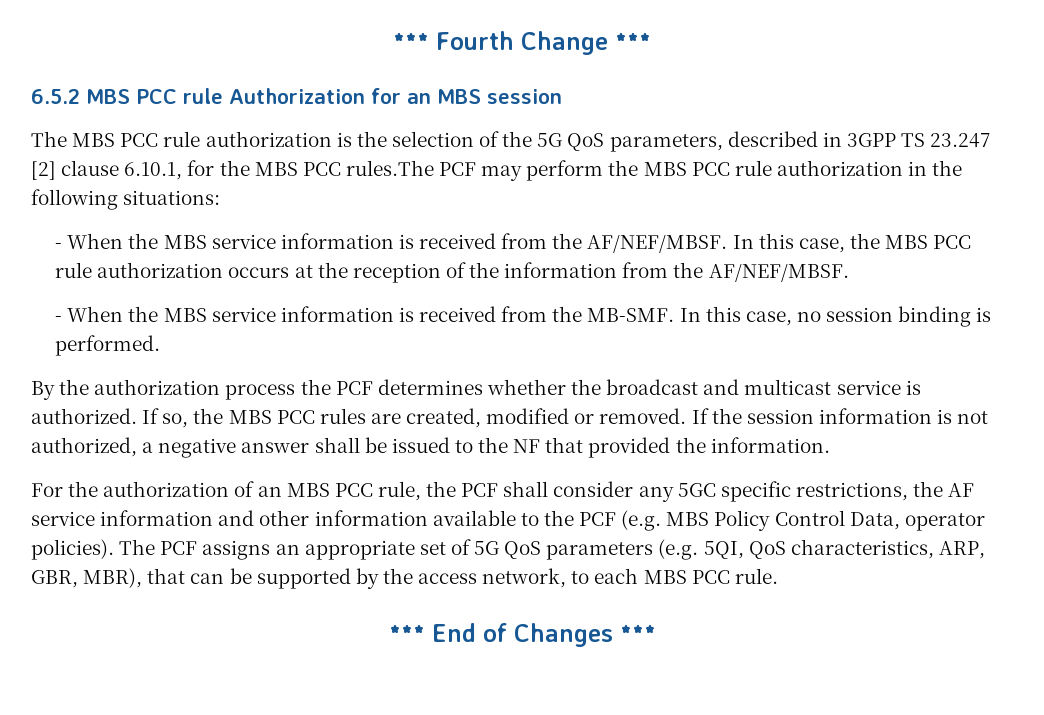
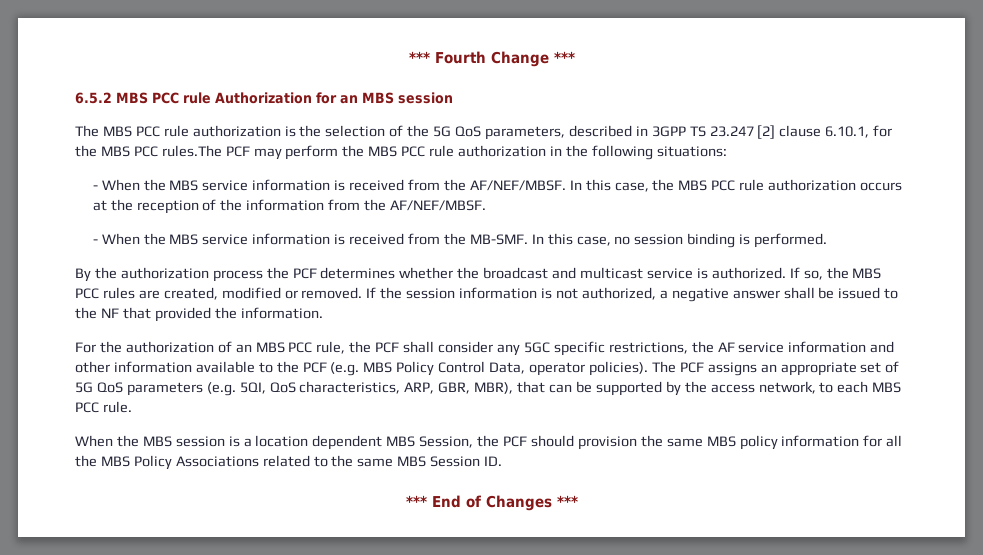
(778, 576) none -> [75,435,903,450] [75,455,503,470] // When the MBS session is a location dependent MBS Session, the PCF should provision the same MBS policy information for all the MBS Policy Associations related to the same MBS Session ID.

